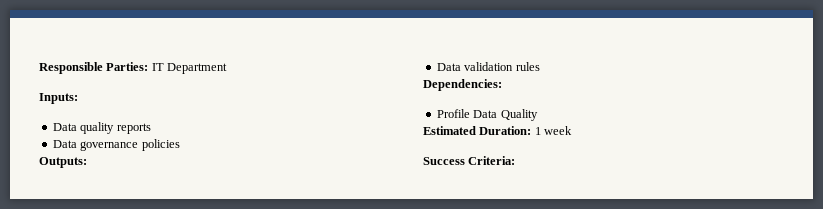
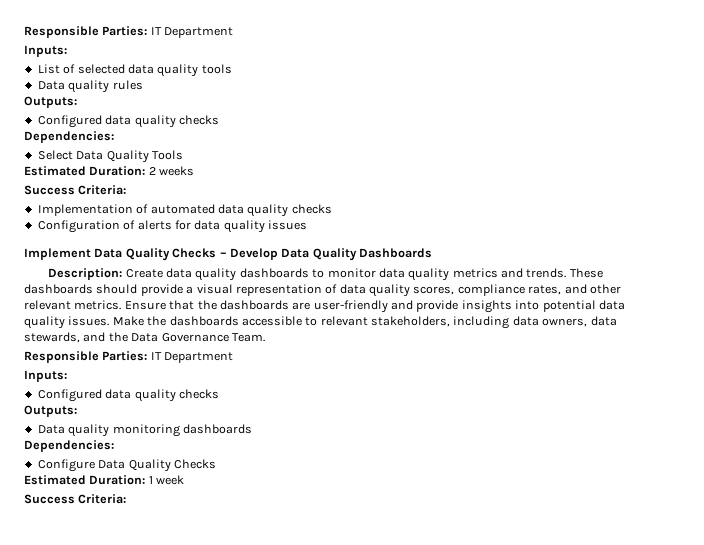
[39,62,228,74] [39,93,78,104] [52,122,151,134] [52,139,180,151] Responsible Parties: IT Department // Inputs: // Data quality reports // Data governance policies -> [24,26,234,38] [24,45,67,57] [37,64,232,77] [37,80,143,93] [24,96,77,108] [37,115,219,128] [24,131,114,143] [37,150,183,163] [24,166,195,176] [24,185,127,195] [37,204,332,217] [37,220,307,233] [24,248,432,261] [48,268,603,281] [24,284,621,297] [24,300,625,313] [24,316,617,329] [24,332,265,343] [24,351,234,363] [24,370,67,382] [37,389,219,402] Responsible Parties: IT Department // Inputs: // List of selected data quality tools // Data quality rules // Outputs: // Configured data quality checks // Dependencies: // Select Data Quality Tools // Estimated Duration: 2 weeks // Success Criteria: // Implementation of automated data quality checks // Configuration of alerts for data quality issues // Implement Data Quality Checks – Develop Data Quality Dashboards // Description: Create data quality dashboards to monitor data quality metrics and trends. These dashboards should provide a visual representation of data quality scores, compliance rates, and other relevant metrics. Ensure that the dashboards are user-friendly and provide insights into potential data quality issues. Make the dashboards accessible to relevant stakeholders, including data owners, data stewards, and the Data Governance Team. // Responsible Parties: IT Department // Inputs: // Configured data quality checks
[464,62,540,71] [423,79,502,91] [436,109,538,121] validation rules // Dependencies: // Profile Data Quality -> [68,424,252,437] [24,440,114,452] [37,459,216,472] quality monitoring dashboards // Dependencies: // Configure Data Quality Checks

